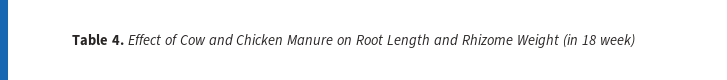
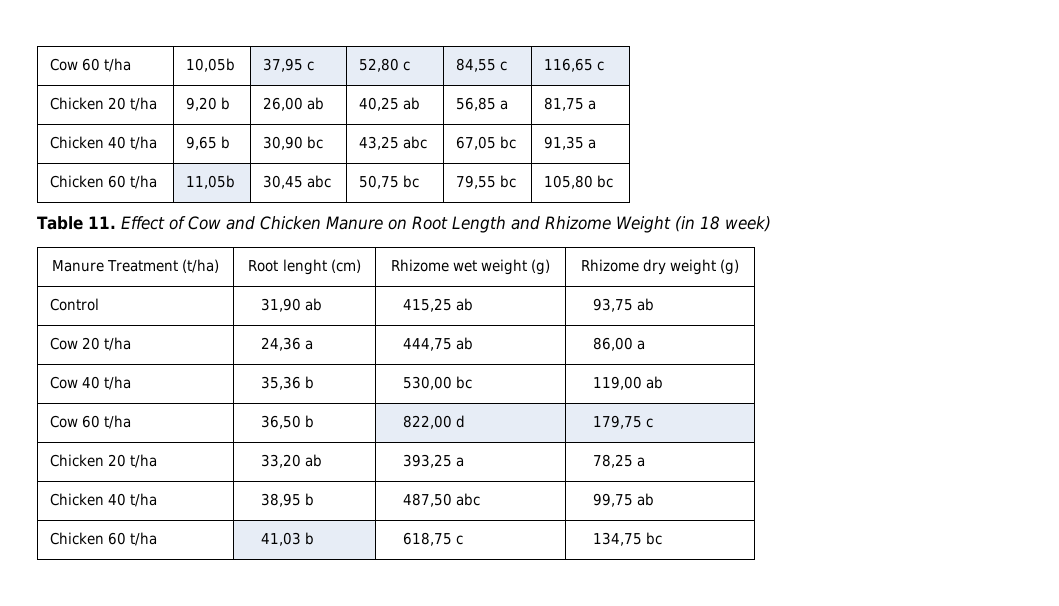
[72,34,124,46] Table 4. -> [50,58,132,72] [186,58,236,72] [263,58,315,72] [359,58,411,72] [456,58,508,72] [544,58,605,72] [50,97,158,111] [186,97,231,111] [263,97,325,111] [359,97,421,111] [456,97,509,111] [544,97,597,111] [50,136,158,150] [186,136,231,150] [263,136,324,150] [359,136,428,150] [456,136,517,150] [544,136,597,150] [50,175,158,189] [186,175,236,189] [263,175,332,189] [359,175,420,189] [456,175,517,189] [544,175,614,189] [37,216,116,230] Cow 60 t/ha | 10,05b | 37,95 c | 52,80 c | 84,55 c | 116,65 c // Chicken 20 t/ha | 9,20 b | 26,00 ab | 40,25 ab | 56,85 a | 81,75 a // Chicken 40 t/ha | 9,65 b | 30,90 bc | 43,25 abc | 67,05 bc | 91,35 a // Chicken 60 t/ha | 11,05b | 30,45 abc | 50,75 bc | 79,55 bc | 105,80 bc // Table 11.
(635, 41) none -> [51,259,220,273] [248,259,361,275] [390,259,551,275] [580,259,740,275] [50,298,100,311] [261,298,323,312] [403,298,474,312] [593,298,655,312] [50,337,132,351] [261,337,314,351] [403,337,474,351] [593,337,646,351] [50,376,132,390] [261,376,315,390] [403,376,473,390] [593,376,664,390] [50,415,132,429] [261,415,315,429] [403,415,466,429] [593,415,654,429] [50,454,158,468] [261,454,323,468] [403,454,465,468] [593,454,646,468] [50,493,158,507] [261,493,315,507] [403,493,481,507] [593,493,655,507] [50,532,158,546] [261,532,315,546] [403,532,464,546] [593,532,663,546] // Manure Treatment (t/ha) | Root lenght (cm) | Rhizome wet weight (g) | Rhizome dry weight (g) // Control | 31,90 ab | 415,25 ab | 93,75 ab // Cow 20 t/ha | 24,36 a | 444,75 ab | 86,00 a // Cow 40 t/ha | 35,36 b | 530,00 bc | 119,00 ab // Cow 60 t/ha | 36,50 b | 822,00 d | 179,75 c // Chicken 20 t/ha | 33,20 ab | 393,25 a | 78,25 a // Chicken 40 t/ha | 38,95 b | 487,50 abc | 99,75 ab // Chicken 60 t/ha | 41,03 b | 618,75 c | 134,75 bc

